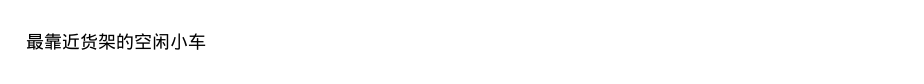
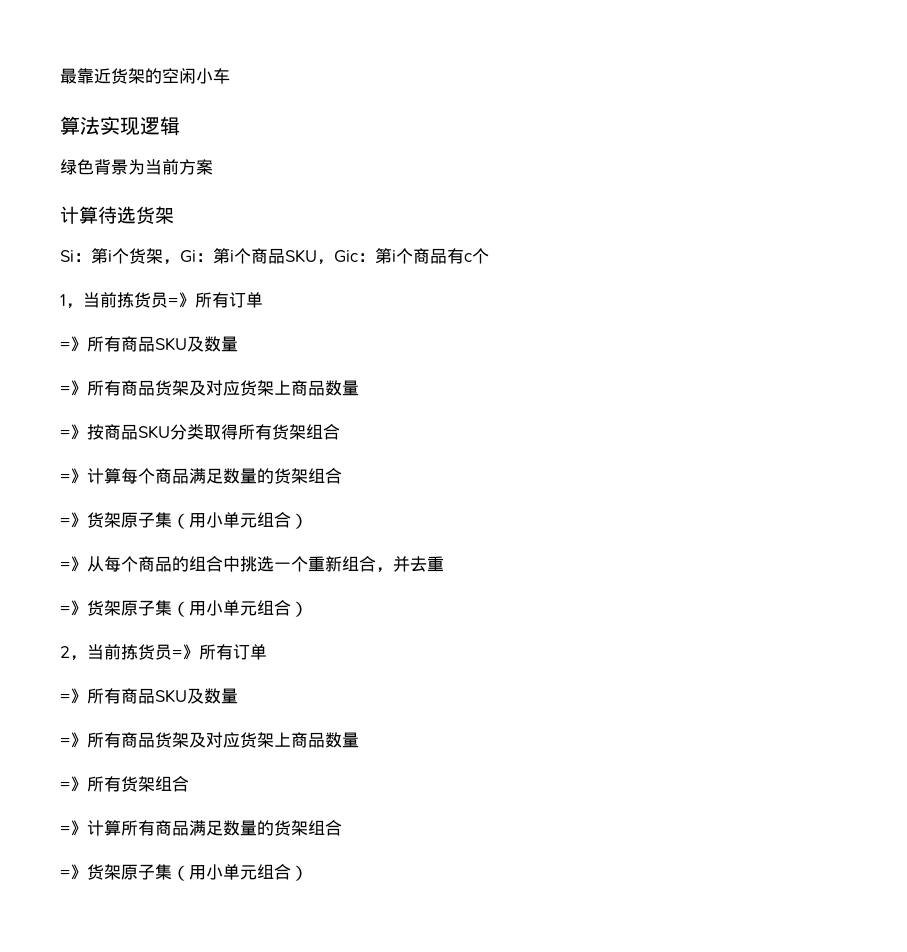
(206, 41) none -> [60,116,180,136] [60,159,213,175] [60,206,174,224] [60,248,489,265] [60,292,263,309] [60,336,238,352] [60,380,359,396] [60,424,340,440] [60,468,342,484] [60,512,308,529] [60,556,444,573] [60,600,308,617] [60,644,267,661] [60,688,238,704] [60,732,359,748] [60,776,189,792] [60,820,342,836] [60,864,308,881] // 算法实现逻辑 // 绿色背景为当前方案 // 计算待选货架 // Si：第i个货架，Gi：第i个商品SKU，Gic：第i个商品有c个 // 1，当前拣货员=》所有订单 // =》所有商品SKU及数量 // =》所有商品货架及对应货架上商品数量 // =》按商品SKU分类取得所有货架组合 // =》计算每个商品满足数量的货架组合 // =》货架原子集（用小单元组合） // =》从每个商品的组合中挑选一个重新组合，并去重 // =》货架原子集（用小单元组合） // 2，当前拣货员=》所有订单 // =》所有商品SKU及数量 // =》所有商品货架及对应货架上商品数量 // =》所有货架组合 // =》计算所有商品满足数量的货架组合 // =》货架原子集（用小单元组合）

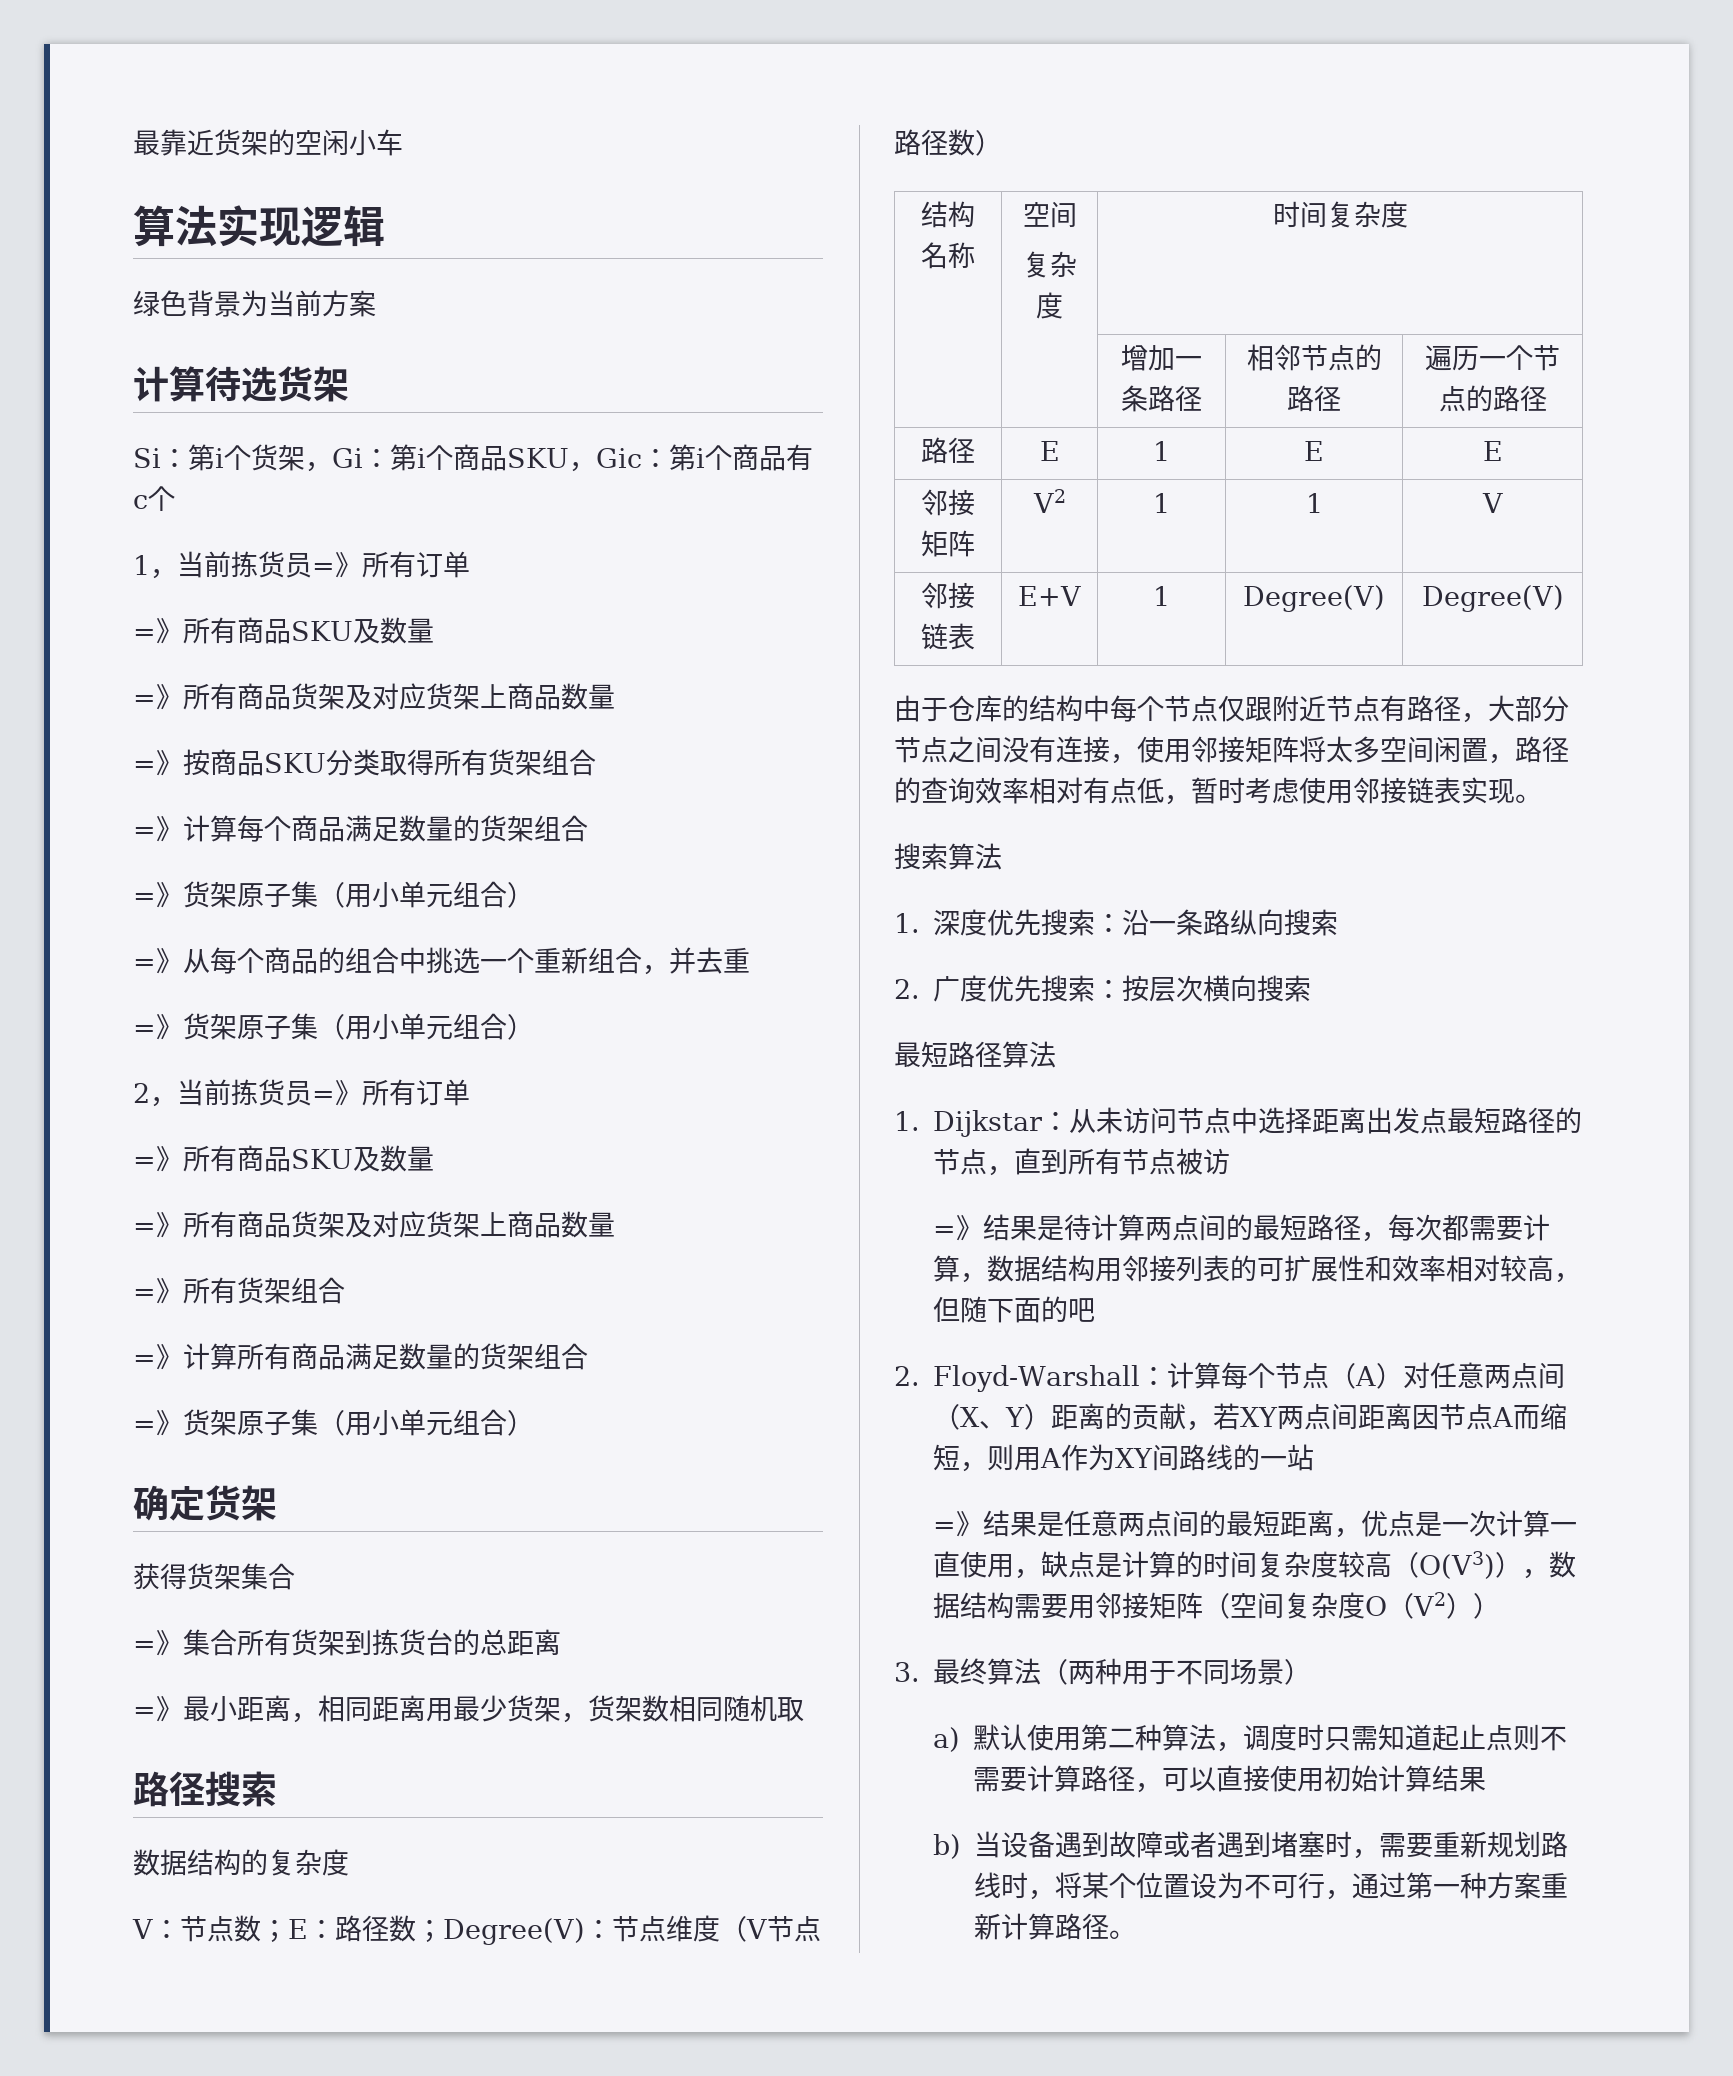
(308, 873) none -> [133,1485,277,1521] [133,1563,295,1590] [133,1629,561,1656] [133,1695,804,1723] [133,1771,277,1807] [133,1849,349,1876] [132,1915,821,1945] [894,129,1002,156] [921,201,975,228] [921,242,975,269] [1022,201,1077,228] [1022,251,1077,278] [1036,292,1063,319] [1272,201,1408,228] [1121,344,1202,371] [1121,385,1202,412] [1246,344,1382,371] [1287,385,1341,412] [1425,345,1560,371] [1438,385,1547,412] [921,437,975,464] [1039,441,1060,461] [1153,441,1170,461] [1304,441,1324,461] [1482,441,1503,461] [921,489,975,516] [921,530,975,557] [1032,489,1066,513] [1153,493,1170,513] [1305,493,1323,513] [1481,493,1503,513] [921,582,975,609] [921,623,975,650] [1018,586,1081,606] [1153,586,1170,606] [1243,585,1385,612] [1421,585,1564,612] [894,695,1569,723] [894,736,1569,764] [894,777,1542,805] [894,843,1002,870] [894,909,1339,936] [894,975,1312,1002] [894,1041,1056,1068] [894,1107,1583,1137] [933,1148,1231,1176] [932,1214,1550,1242] [932,1255,1581,1283] [932,1296,1095,1323] [894,1362,1566,1392] [933,1403,1568,1431] [933,1444,1315,1472] [932,1510,1577,1538] [932,1551,1576,1579] [932,1592,1500,1619] [894,1658,1312,1685] [932,1724,1568,1752] [973,1765,1487,1793] [932,1831,1569,1859] [974,1872,1569,1900] [974,1913,1137,1940] // 确定货架 // 获得货架集合 // =》集合所有货架到拣货台的总距离 // =》最小距离，相同距离用最少货架，货架数相同随机取 // 路径搜索 // 数据结构的复杂度 // V：节点数；E：路径数；Degree(V)：节点维度（V节点路径数） // 结构名称 | 空间 // 复杂度 | 时间复杂度 // | | 增加一条路径 | 相邻节点的路径 | 遍历一个节点的路径 // 路径 | E | 1 | E | E // 邻接矩阵 | V2 | 1 | 1 | V // 邻接链表 | E+V | 1 | Degree(V) | Degree(V) // 由于仓库的结构中每个节点仅跟附近节点有路径，大部分节点之间没有连接，使用邻接矩阵将太多空间闲置，路径的查询效率相对有点低，暂时考虑使用邻接链表实现。 // 搜索算法 // 1.深度优先搜索：沿一条路纵向搜索 // 2.广度优先搜索：按层次横向搜索 // 最短路径算法 // 1. Dijkstar：从未访问节点中选择距离出发点最短路径的节点，直到所有节点被访 // =》结果是待计算两点间的最短路径，每次都需要计算，数据结构用邻接列表的可扩展性和效率相对较高，但随下面的吧 // 2. Floyd-Warshall：计算每个节点（A）对任意两点间（X、Y）距离的贡献，若XY两点间距离因节点A而缩短，则用A作为XY间路线的一站 // =》结果是任意两点间的最短距离，优点是一次计算一直使用，缺点是计算的时间复杂度较高（O(V3)），数据结构需要用邻接矩阵（空间复杂度O（V2）） // 3.最终算法（两种用于不同场景） // a)默认使用第二种算法，调度时只需知道起止点则不需要计算路径，可以直接使用初始计算结果 // b)当设备遇到故障或者遇到堵塞时，需要重新规划路线时，将某个位置设为不可行，通过第一种方案重新计算路径。

